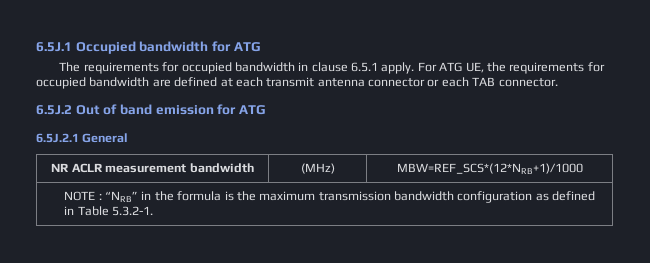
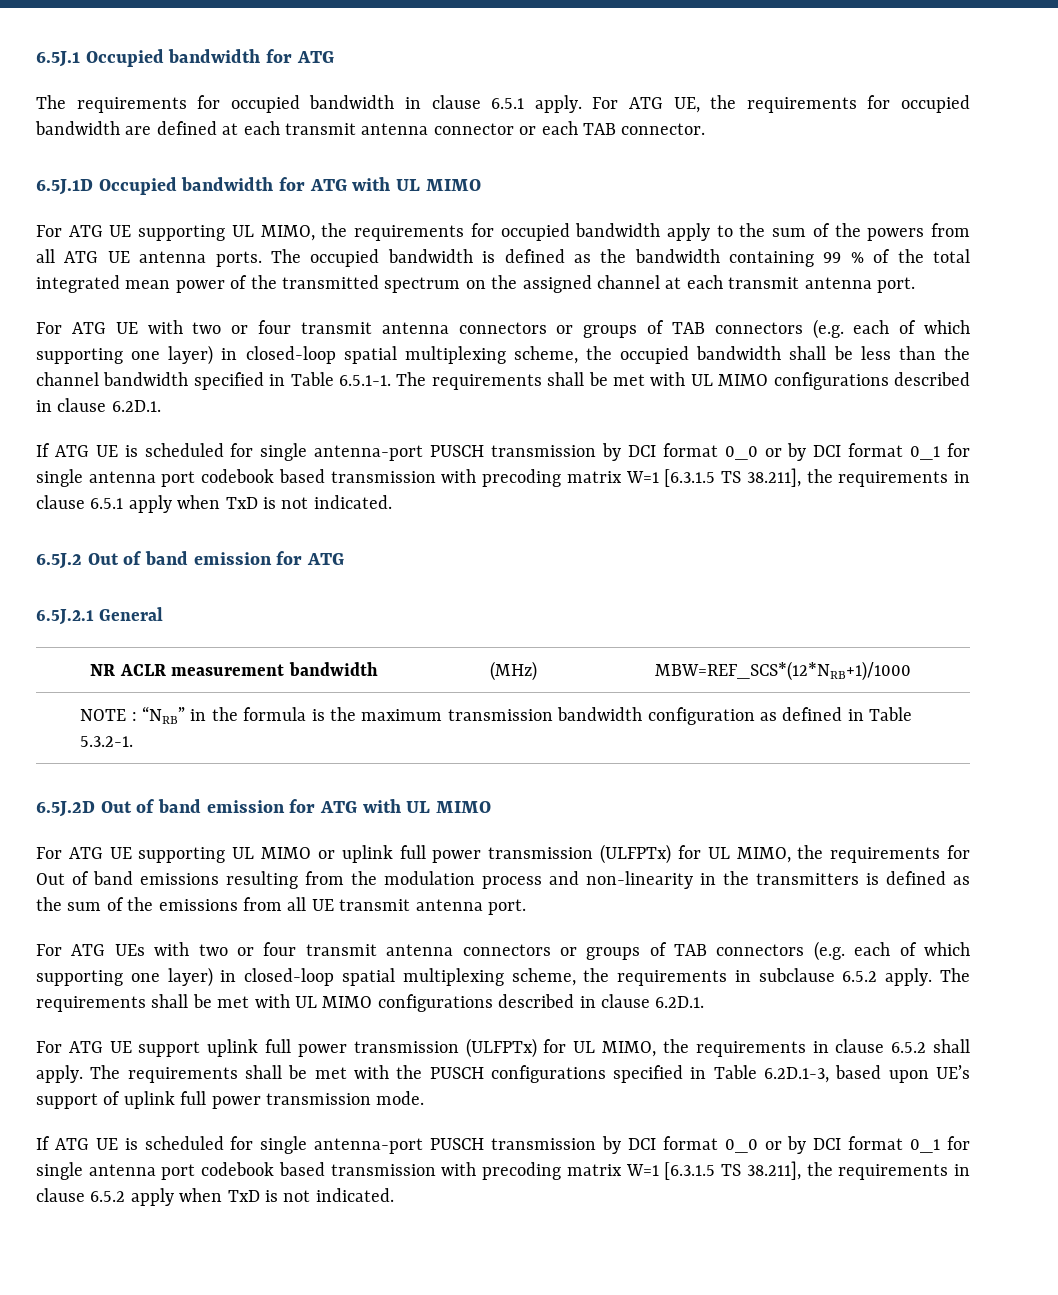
(558, 82) none -> [36,177,481,195] [36,223,970,241] [36,249,971,267] [36,275,915,293] [36,319,971,339] [36,345,970,365] [36,372,970,390] [36,398,161,412] [36,443,971,461] [36,468,971,487] [36,495,392,513] // 6.5J.1D Occupied bandwidth for ATG with UL MIMO // For ATG UE supporting UL MIMO, the requirements for occupied bandwidth apply to the sum of the powers from all ATG UE antenna ports. The occupied bandwidth is defined as the bandwidth containing 99 % of the total integrated mean power of the transmitted spectrum on the assigned channel at each transmit antenna port. // For ATG UE with two or four transmit antenna connectors or groups of TAB connectors (e.g. each of which supporting one layer) in closed-loop spatial multiplexing scheme, the occupied bandwidth shall be less than the channel bandwidth specified in Table 6.5.1-1. The requirements shall be met with UL MIMO configurations described in clause 6.2D.1. // If ATG UE is scheduled for single antenna-port PUSCH transmission by DCI format 0_0 or by DCI format 0_1 for single antenna port codebook based transmission with precoding matrix W=1 [6.3.1.5 TS 38.211], the requirements in clause 6.5.1 apply when TxD is not indicated.
(154, 211) none -> [36,799,492,817] [36,844,971,864] [36,871,970,889] [36,897,526,915] [36,941,971,961] [36,967,971,987] [36,994,705,1012] [36,1038,971,1058] [36,1065,970,1083] [36,1091,425,1109] [36,1136,971,1154] [36,1161,971,1180] [36,1188,394,1206] // 6.5J.2D Out of band emission for ATG with UL MIMO // For ATG UE supporting UL MIMO or uplink full power transmission (ULFPTx) for UL MIMO, the requirements for Out of band emissions resulting from the modulation process and non-linearity in the transmitters is defined as the sum of the emissions from all UE transmit antenna port. // For ATG UEs with two or four transmit antenna connectors or groups of TAB connectors (e.g. each of which supporting one layer) in closed-loop spatial multiplexing scheme, the requirements in subclause 6.5.2 apply. The requirements shall be met with UL MIMO configurations described in clause 6.2D.1. // For ATG UE support uplink full power transmission (ULFPTx) for UL MIMO, the requirements in clause 6.5.2 shall apply. The requirements shall be met with the PUSCH configurations specified in Table 6.2D.1-3, based upon UE’s support of uplink full power transmission mode. // If ATG UE is scheduled for single antenna-port PUSCH transmission by DCI format 0_0 or by DCI format 0_1 for single antenna port codebook based transmission with precoding matrix W=1 [6.3.1.5 TS 38.211], the requirements in clause 6.5.2 apply when TxD is not indicated.

